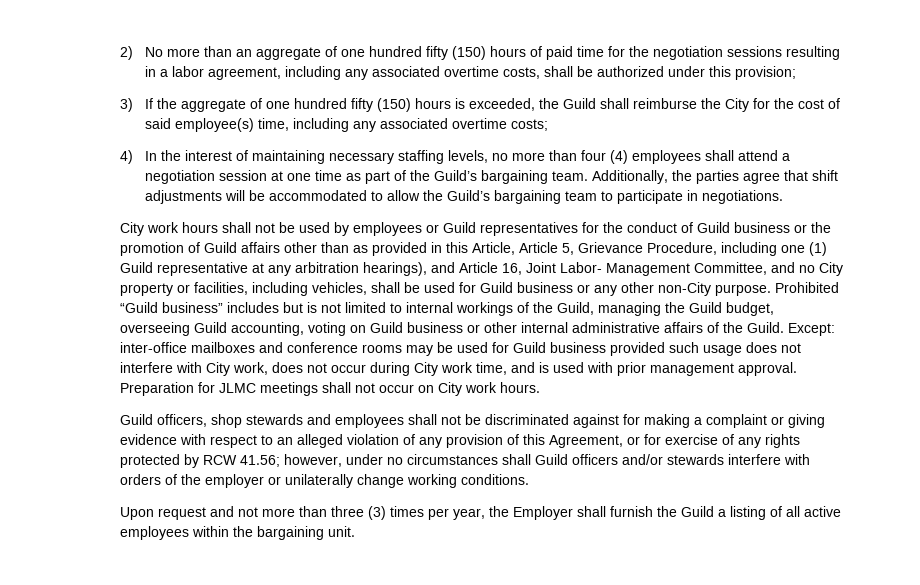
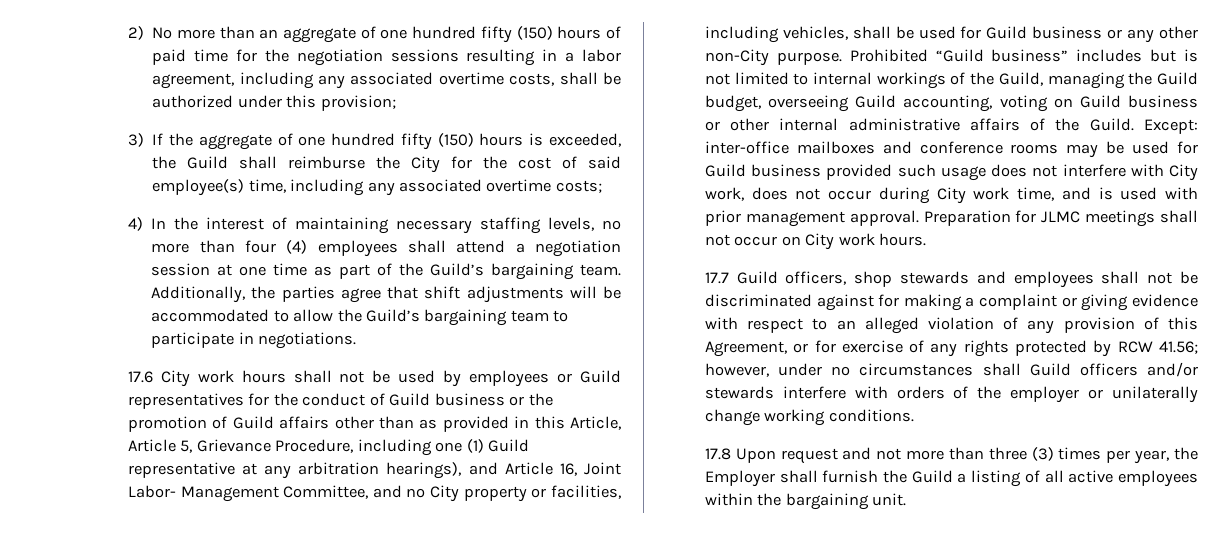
(784, 197) none -> [127,371,153,383] 17.6
(541, 387) none -> [704,272,729,284] 17.7
(530, 479) none -> [704,448,731,460] 17.8

